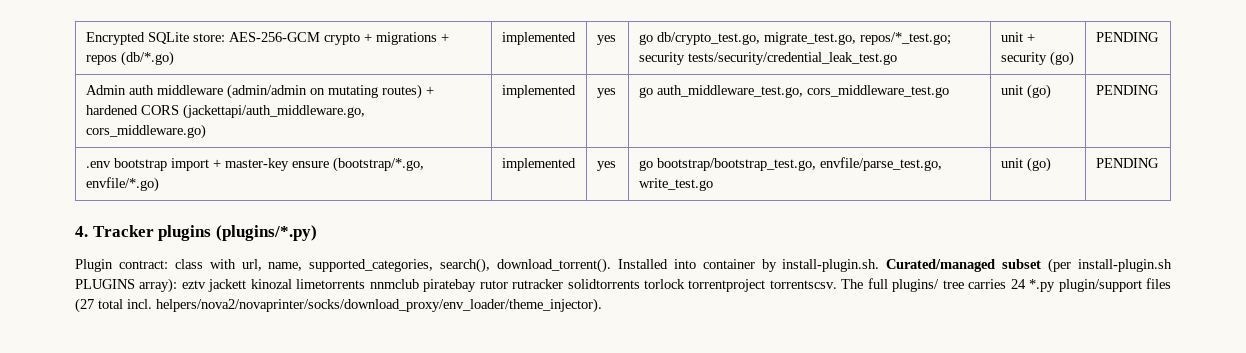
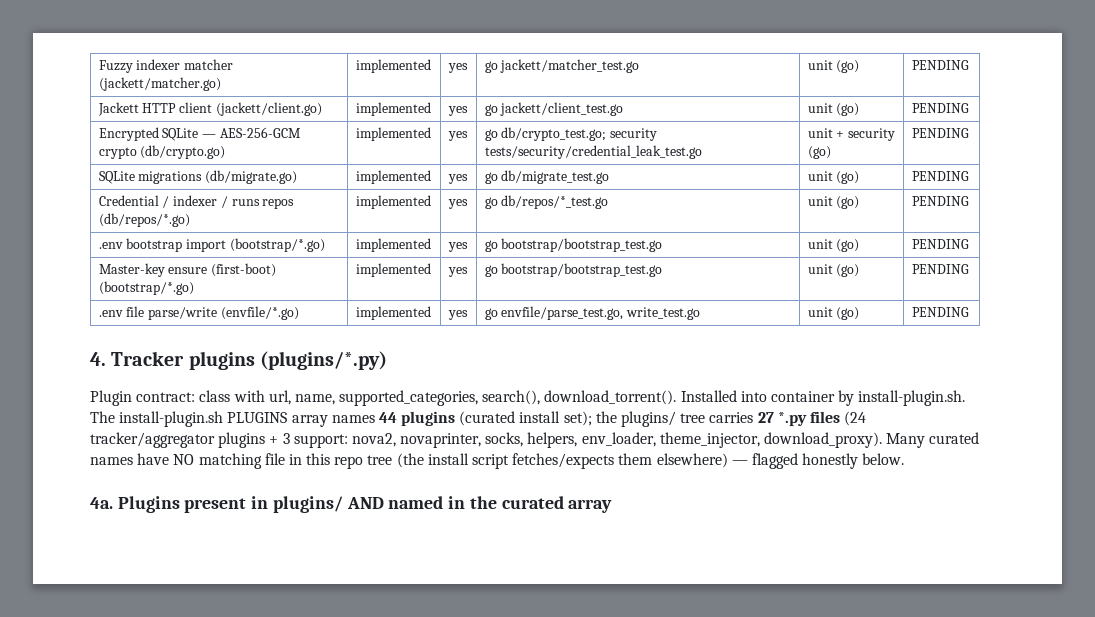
[85,32,449,45] [85,51,174,66] [501,32,576,45] [596,35,616,45] [638,32,951,45] Encrypted SQLite store: AES-256-GCM crypto + migrations + repos (db/*.go) | implemented | yes | go db/crypto_test.go, migrate_test.go, repos/*_test.go; -> [98,59,234,73] [98,77,221,91] [355,59,431,73] [447,63,468,73] [484,59,640,73] [807,60,860,73] [911,60,969,70] [97,102,322,116] [355,102,431,116] [447,106,468,116] [484,102,624,116] [807,103,860,116] [911,103,969,113] [98,127,301,141] [98,145,226,159] [355,127,431,141] [447,131,468,141] [484,127,607,141] Fuzzy indexer matcher (jackett/matcher.go) | implemented | yes | go jackett/matcher_test.go | unit (go) | PENDING // Jackett HTTP client (jackett/client.go) | implemented | yes | go jackett/client_test.go | unit (go) | PENDING // Encrypted SQLite — AES-256-GCM crypto (db/crypto.go) | implemented | yes | go db/crypto_test.go;
[85,84,434,99] [85,104,365,119] [85,124,206,139] [501,85,576,98] [596,88,616,98] [638,85,949,98] Admin auth middleware (admin/admin on mutating routes) + hardened CORS (jackettapi/auth_middleware.go, cors_middleware.go) | implemented | yes | go auth_middleware_test.go, cors_middleware_test.go -> [98,170,298,184] [355,170,431,184] [447,174,468,184] [484,170,610,184] [807,171,860,184] [911,171,969,181] [98,195,295,209] [98,213,190,227] [355,195,431,209] [447,199,468,209] [484,195,609,209] SQLite migrations (db/migrate.go) | implemented | yes | go db/migrate_test.go | unit (go) | PENDING // Credential / indexer / runs repos (db/repos/*.go) | implemented | yes | go db/repos/*_test.go
[212,157,424,172] [85,177,159,192] [501,158,576,171] [596,161,616,171] [638,158,816,171] + master-key ensure (bootstrap/*.go, envfile/*.go) | implemented | yes | go bootstrap/bootstrap_test.go, -> [229,238,325,252] [355,238,431,252] [447,242,468,252] [484,238,663,252] [807,239,860,252] [911,239,969,249] [98,263,277,277] [98,281,194,295] [355,263,431,277] [447,267,468,277] [484,263,663,277] [807,264,860,277] [911,264,969,274] [98,306,299,320] [355,306,431,320] [447,310,468,320] [484,308,498,320] (bootstrap/*.go) | implemented | yes | go bootstrap/bootstrap_test.go | unit (go) | PENDING // Master-key ensure (first-boot) (bootstrap/*.go) | implemented | yes | go bootstrap/bootstrap_test.go | unit (go) | PENDING // .env file parse/write (envfile/*.go) | implemented | yes | go
[886,258,1172,273] [75,278,1172,293] [75,298,602,313] Curated/managed subset (per install-plugin.sh PLUGINS array): eztv jackett kinozal limetorrents nnmclub piratebay rutor rutracker solidtorrents torlock torrentproject torrentscsv. The full plugins/ tree carries 24 *.py plugin/support files (27 total incl. helpers/nova2/novaprinter/socks/download_proxy/env_loader/theme_injector). -> [90,411,867,427] [90,432,980,448] [90,453,905,469] [90,496,613,513] The install-plugin.sh PLUGINS array names 44 plugins (curated install set); the plugins/ tree carries 27 *.py files (24 tracker/aggregator plugins + 3 support: nova2, novaprinter, socks, helpers, env_loader, theme_injector, download_proxy). Many curated names have NO matching file in this repo tree (the install script fetches/expects them elsewhere) — flagged honestly below. // 4a. Plugins present in plugins/ AND named in the curated array

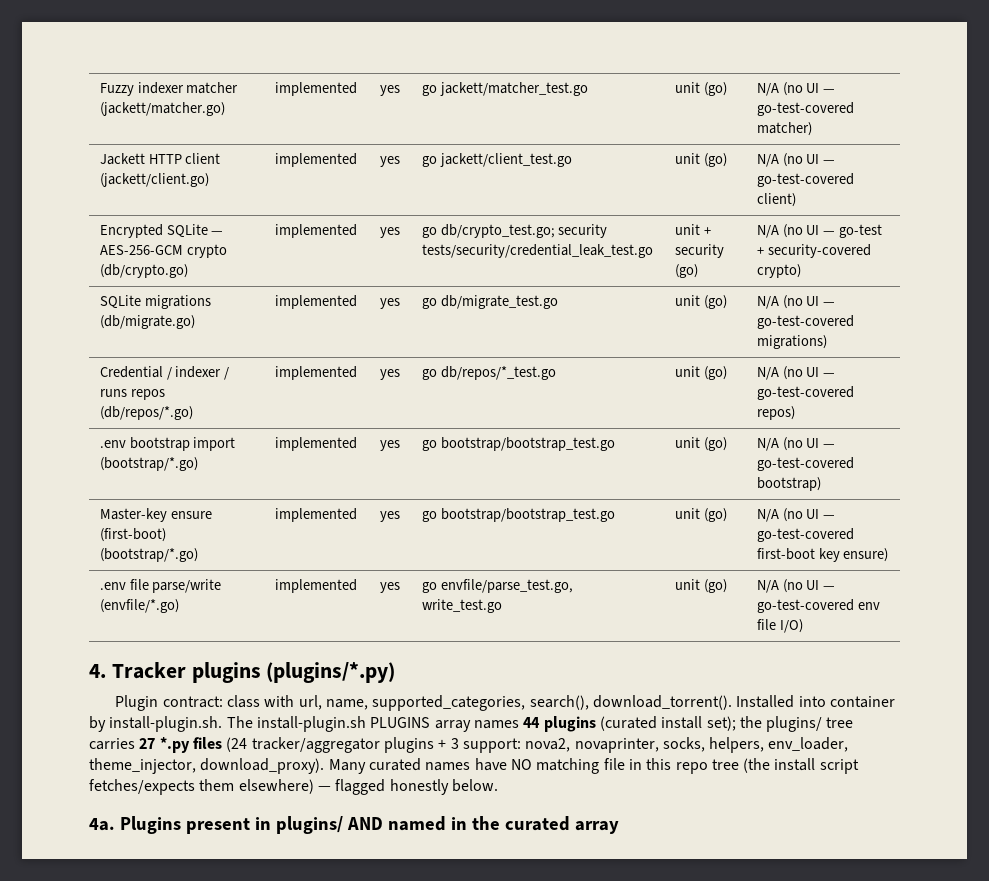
[911,60,969,70] PENDING -> [756,82,836,96] [756,102,854,116] [756,122,812,136] N/A (no UI — go-test-covered matcher)
[911,103,969,113] PENDING -> [756,153,836,167] [756,173,854,187] [756,193,796,207] N/A (no UI — go-test-covered client)
[911,128,969,138] PENDING -> [756,224,883,238] [756,244,871,258] [756,264,801,278] N/A (no UI — go-test + security-covered crypto)
[911,171,969,181] PENDING -> [756,295,836,309] [756,315,854,329] [756,335,827,349] N/A (no UI — go-test-covered migrations)
[911,196,969,206] PENDING -> [756,366,836,380] [756,386,854,400] [756,406,795,420] N/A (no UI — go-test-covered repos)
[911,239,969,249] PENDING -> [756,437,836,451] [756,457,854,471] [756,477,821,491] N/A (no UI — go-test-covered bootstrap)
[911,264,969,274] PENDING -> [756,508,836,522] [756,528,854,542] [756,548,889,562] N/A (no UI — go-test-covered first-boot key ensure)
[911,307,969,317] PENDING -> [756,579,836,593] [756,599,880,613] [756,619,803,633] N/A (no UI — go-test-covered env file I/O)

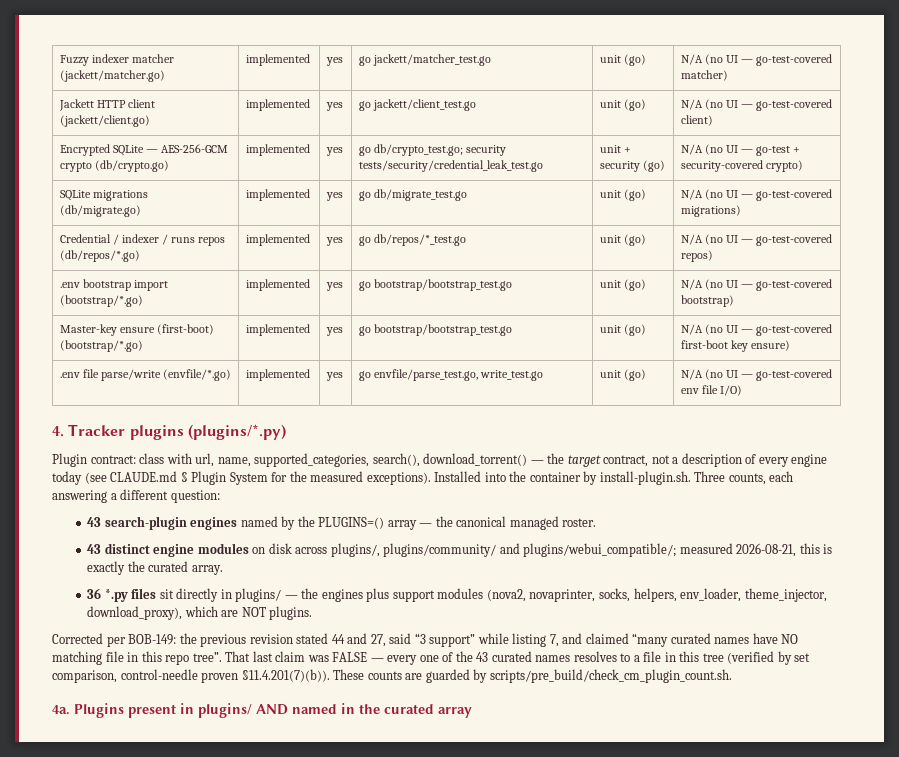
[592,695,732,710] download_torrent(). -> [423,453,828,467] [52,471,431,485] download_torrent() — the target contract, not a description of every engine today (see CLAUDE.md § Plugin System for the measured exceptions).
(826, 701) none -> [509,471,527,482] the
[226,716,854,732] [89,737,571,753] The install-plugin.sh PLUGINS array names 44 plugins (curated install set); the plugins/ tree carries 27 *.py files (24 tracker/aggregator plugins + 3 support: nova2, -> [694,471,794,485] [52,489,220,503] [87,516,597,530] [87,543,833,557] [87,561,223,575] [87,588,526,602] Three counts, each answering a different question: // 43 search-plugin engines named by the PLUGINS=() array — the canonical managed roster. // 43 distinct engine modules on disk across plugins/, plugins/community/ and plugins/webui_compatible/; measured 2026-08-21, this is exactly the curated array. // 36 *.py files sit directly in plugins/ — the engines plus support modules (nova2,
[200,758,366,774] download_proxy). Many -> [87,606,313,620] [52,633,669,647] download_proxy), which are NOT plugins. // Corrected per BOB-149: the previous revision stated 44 and 27, said “3 support” while listing 7, and claimed “many
[711,758,859,774] [89,779,498,795] tree (the install script fetches/expects them elsewhere) — flagged honestly below. -> [192,651,811,665] [52,669,732,683] tree”. That last claim was FALSE — every one of the 43 curated names resolves to a file in this tree (verified by set comparison, control-needle proven §11.4.201(7)(b)). These counts are guarded by scripts/pre_build/check_cm_plugin_count.sh.

